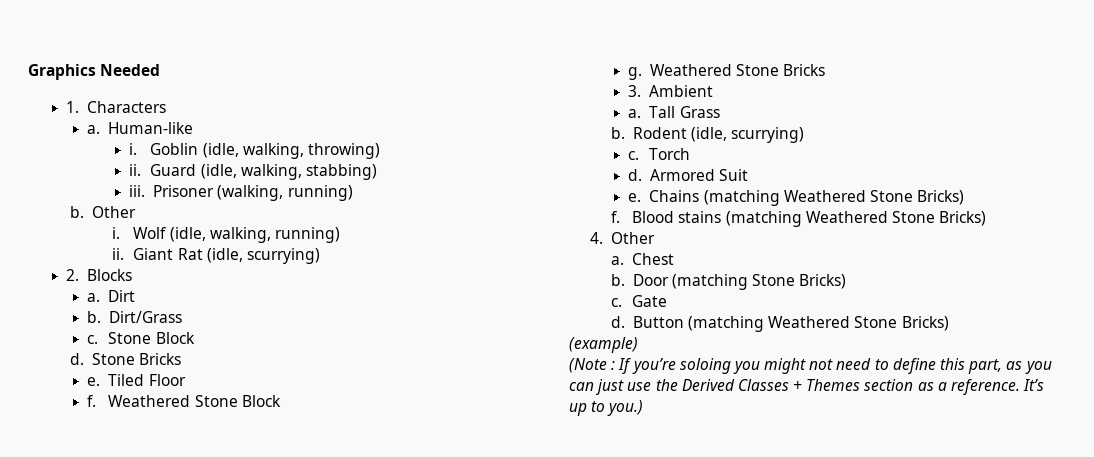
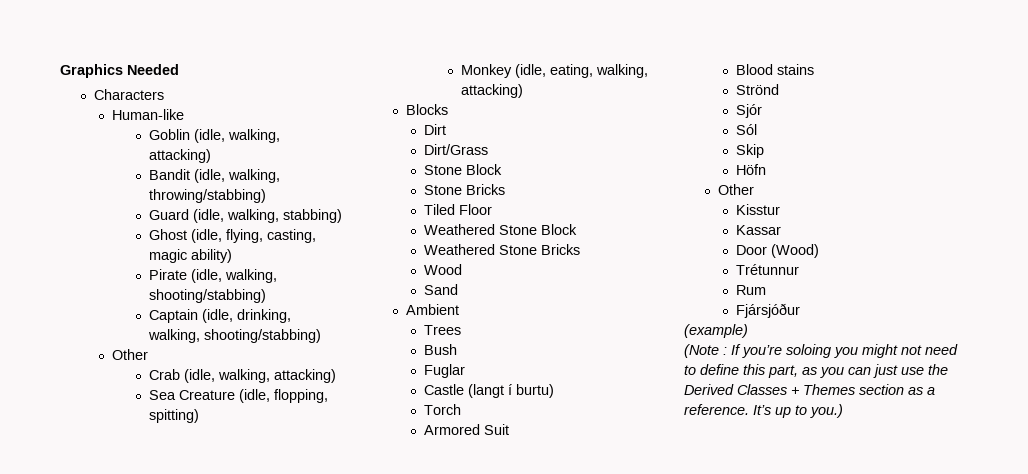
[66,101,80,113] 1. -> (179, 69) none
[87,125,101,134] a. -> (165, 94) none
[129,143,138,155] i. -> (185, 114) none
[308,143,381,159] [129,164,142,176] throwing) // ii. -> [148,149,211,163] [148,169,280,183] [148,189,266,203] attacking) // Bandit (idle, walking, throwing/stabbing) //
[129,185,353,201] [70,206,136,218] [112,227,340,243] [112,248,320,264] [66,269,80,281] iii. Prisoner (walking, running) // b. Other // i. Wolf (idle, walking, running) // ii. Giant Rat (idle, scurrying) // 2. -> [148,229,316,243] [148,249,232,263] [148,269,277,283] [148,289,266,303] [148,309,291,323] [147,329,321,343] [112,349,149,360] [148,369,336,383] [148,389,328,403] [148,409,199,423] [460,64,648,78] [460,84,523,98] Ghost (idle, flying, casting, magic ability) // Pirate (idle, walking, shooting/stabbing) // Captain (idle, drinking, walking, shooting/stabbing) // Other // Crab (idle, walking, attacking) // Sea Creature (idle, flopping, spitting) // Monkey (idle, eating, walking, attacking) //
[87,293,101,302] a. -> (449, 109) none
[87,311,102,323] b. -> (447, 129) none
[87,332,195,344] [70,353,182,365] [87,377,101,386] c. Stone Block // d. Stone Bricks // e. -> [424,164,503,175] [424,184,506,195] Stone Block // Stone Bricks //
[87,395,97,407] f. -> (493, 209) none
[628,67,643,80] g. -> (578, 229) none
[628,85,642,97] 3. -> [424,264,463,275] [424,284,459,295] Wood // Sand //
[628,106,720,118] [611,127,805,143] [628,151,640,160] a. Tall Grass // b. Rodent (idle, scurrying) // c. -> [424,325,462,335] [424,344,458,355] [424,364,466,378] [424,384,555,398] Trees // Bush // Fuglar // Castle (langt í burtu) //
[628,169,643,181] d. -> (462, 409) none
[628,190,965,206] [611,211,987,227] [590,232,656,244] [611,253,675,265] [611,274,847,290] [611,295,668,307] [611,316,949,332] e. Chains (matching Weathered Stone Bricks) // f. Blood stains (matching Weathered Stone Bricks) // 4. Other // a. Chest // b. Door (matching Stone Bricks) // c. Gate // d. Button (matching Weathered Stone Bricks) -> [736,64,815,75] [736,84,780,95] [736,104,763,118] [736,124,758,135] [736,144,765,158] [736,164,767,175] [718,184,755,195] [736,204,781,215] [736,225,782,235] [736,244,820,258] [736,264,800,275] [736,285,767,295] [736,303,801,318] Blood stains // Strönd // Sjór // Sól // Skip // Höfn // Other // Kisstur // Kassar // Door (Wood) // Trétunnur // Rum // Fjársjóður

